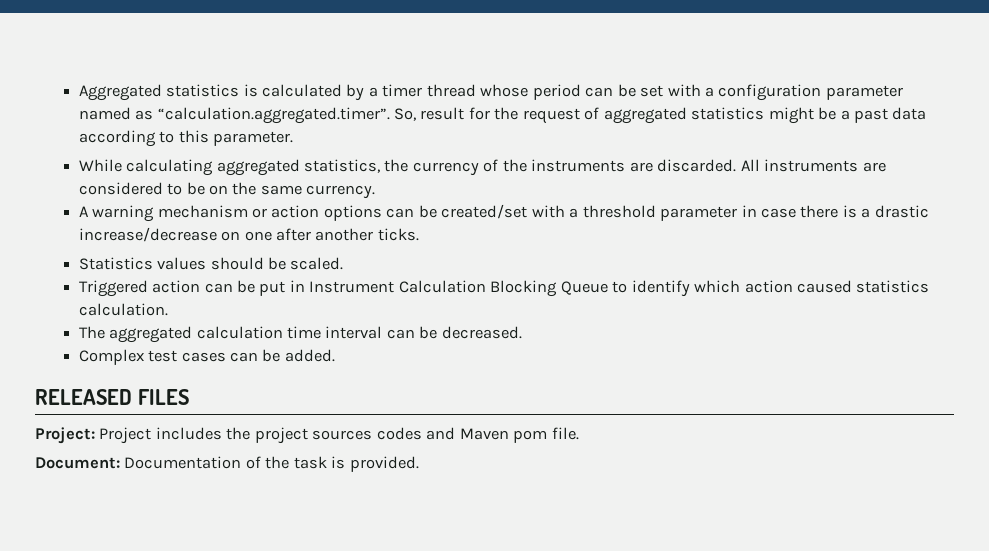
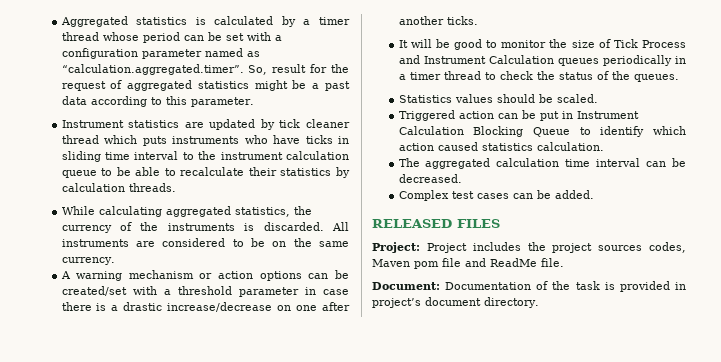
(294, 138) none -> [61,119,350,130] [61,135,349,146] [61,151,349,162] [61,167,351,178] [61,183,176,192] // Instrument statistics are updated by tick cleaner thread which puts instruments who have ticks in sliding time interval to the instrument calculation queue to be able to recalculate their statistics by calculation threads.
[629,162,653,172] are -> [244,223,255,231] is
(419, 234) none -> [398,39,686,50] [398,55,686,66] [398,71,679,82] // It will be good to monitor the size of Tick Process and Instrument Calculation queues periodically in a timer thread to check the status of the queues.
[376,427,548,443] codes and Maven pom -> [649,242,686,253] [372,258,537,269] codes, Maven pom file and ReadMe
[349,456,419,472] provided. -> [619,281,686,292] [372,297,539,308] provided in project’s document directory.

